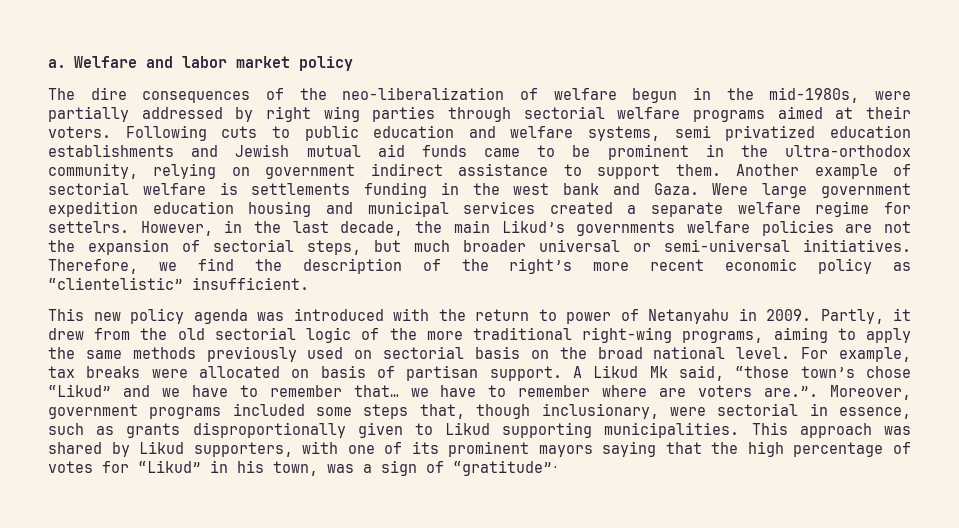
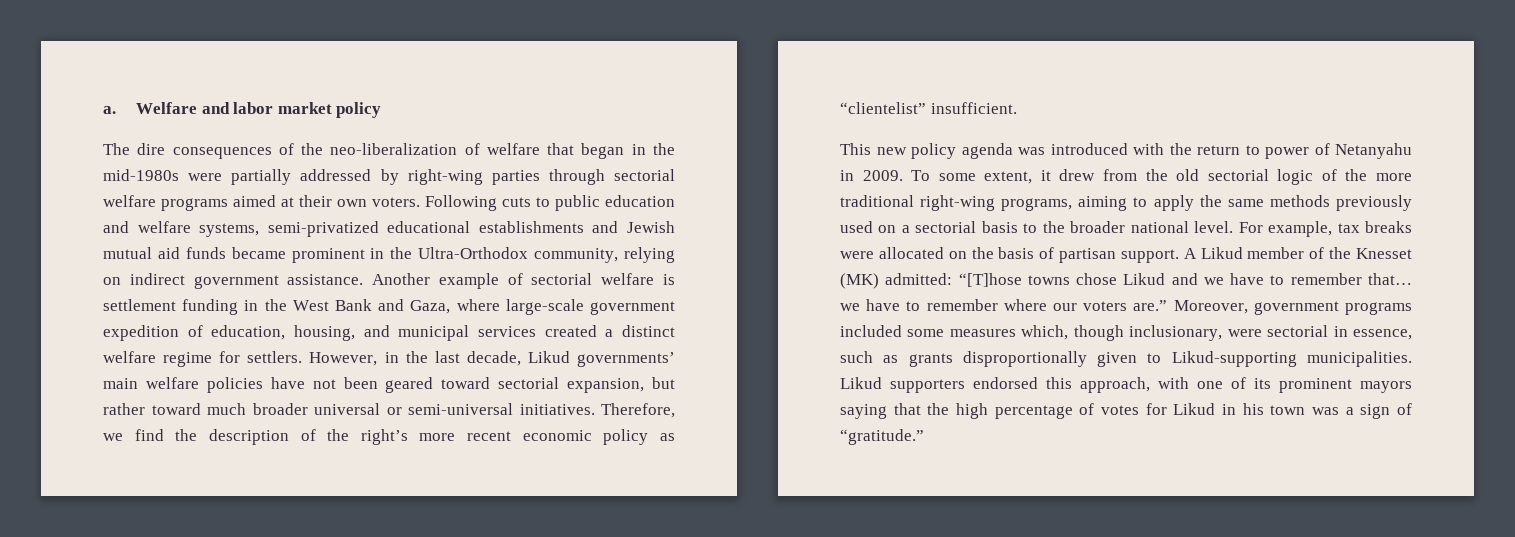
[632,87,860,103] begun in the mid-1980s, -> [547,143,675,159] [103,169,179,181] that began in the mid-1980s
[266,106,360,122] right wing -> [407,169,483,185] right-wing
(911, 112) none -> [337,199,367,207] own
[674,125,911,141] semi privatized education -> [267,221,471,237] semi-privatized educational
[484,145,591,157] came to be -> [231,247,286,259] became
[784,145,911,157] ultra-orthodox -> [418,247,529,259] Ultra-Orthodox
[265,163,721,179] government indirect assistance to support them. -> [129,273,364,289] indirect government assistance.
[251,183,351,195] settlements -> [103,299,176,311] settlement
[513,183,911,198] [48,201,312,217] west bank and Gaza. Were large government expedition education housing -> [292,299,675,315] [103,325,355,341] West Bank and Gaza, where large-scale government expedition of education, housing,
[651,202,724,217] separate -> [622,325,675,337] distinct
[48,221,129,233] settelrs. -> [247,351,303,363] settlers.
[415,220,912,236] [48,239,401,255] the main Likud’s governments welfare policies are not the expansion of sectorial steps, but -> [527,351,676,367] [103,377,675,393] [103,403,201,415] Likud governments’ main welfare policies have not been geared toward sectorial expansion, but rather toward
[48,277,183,290] “clientelistic” -> [840,102,926,114] “clientelist”
[820,309,884,324] Partly, -> [911,170,1033,184] To some extent,
(373, 354) none -> [901,225,910,233] a
[530,347,643,359] on the broad -> [1023,221,1126,233] to the broader
(310, 373) none -> [971,247,994,259] the
[649,365,912,381] [48,384,111,397] Mk said, “those town’s chose “Likud” -> [1247,247,1412,259] [840,273,1166,289] member of the Knesset (MK) admitted: “[T]hose towns chose Likud
[659,385,819,397] are voters are.”. -> [1053,300,1168,311] our voters are.”
[363,404,465,419] steps that, -> [949,325,1069,340] measures which,
[445,422,911,438] [48,441,293,457] Likud supporting municipalities. This approach was shared by Likud supporters, -> [1171,351,1412,367] [840,377,1150,393] Likud-supporting municipalities. Likud supporters endorsed this approach,
[138,460,201,473] “Likud” -> [1173,403,1216,415] Likud
[273,461,318,476] town, -> [1270,405,1306,415] town
[453,460,559,476] “gratitude”. -> [840,429,924,445] “gratitude.”

